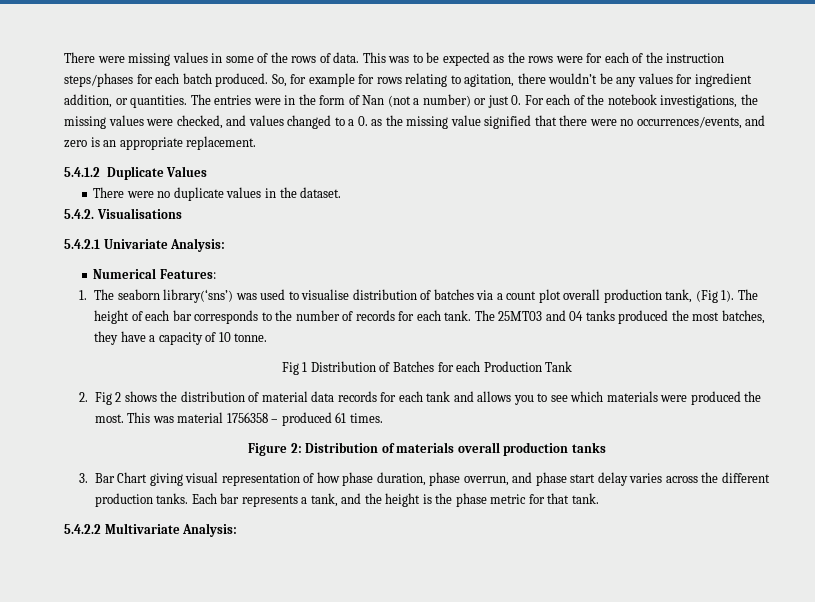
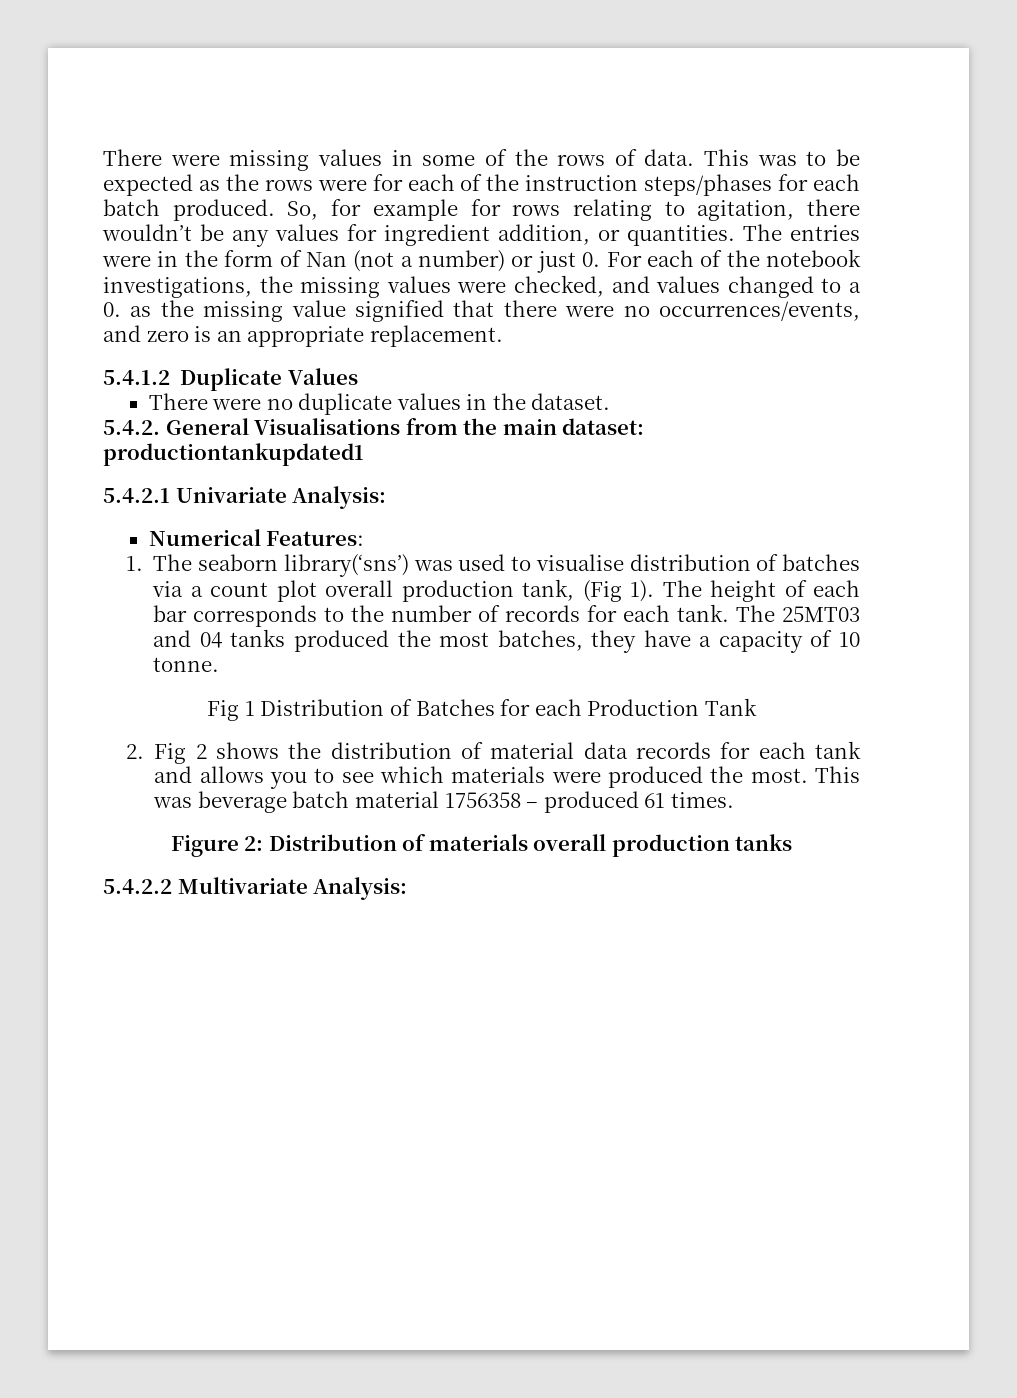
(94, 214) none -> [165,418,249,435] General
(182, 213) none -> [405,418,645,435] [103,443,364,466] from the main dataset: productiontankupdated1
(174, 419) none -> [197,791,350,813] beverage batch
[79,472,770,486] [94,493,599,507] // 3. Bar Chart giving visual representation of how phase duration, phase overrun, and phase start delay varies across the different production tanks. Each bar represents a tank, and the height is the phase metric for that tank. -> (793, 842) none

